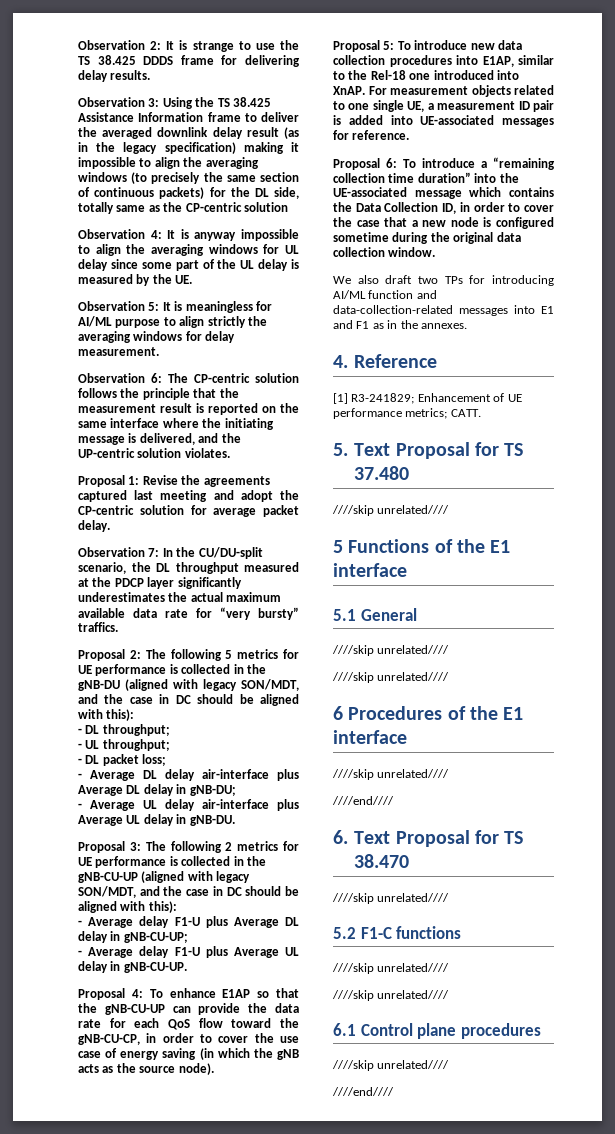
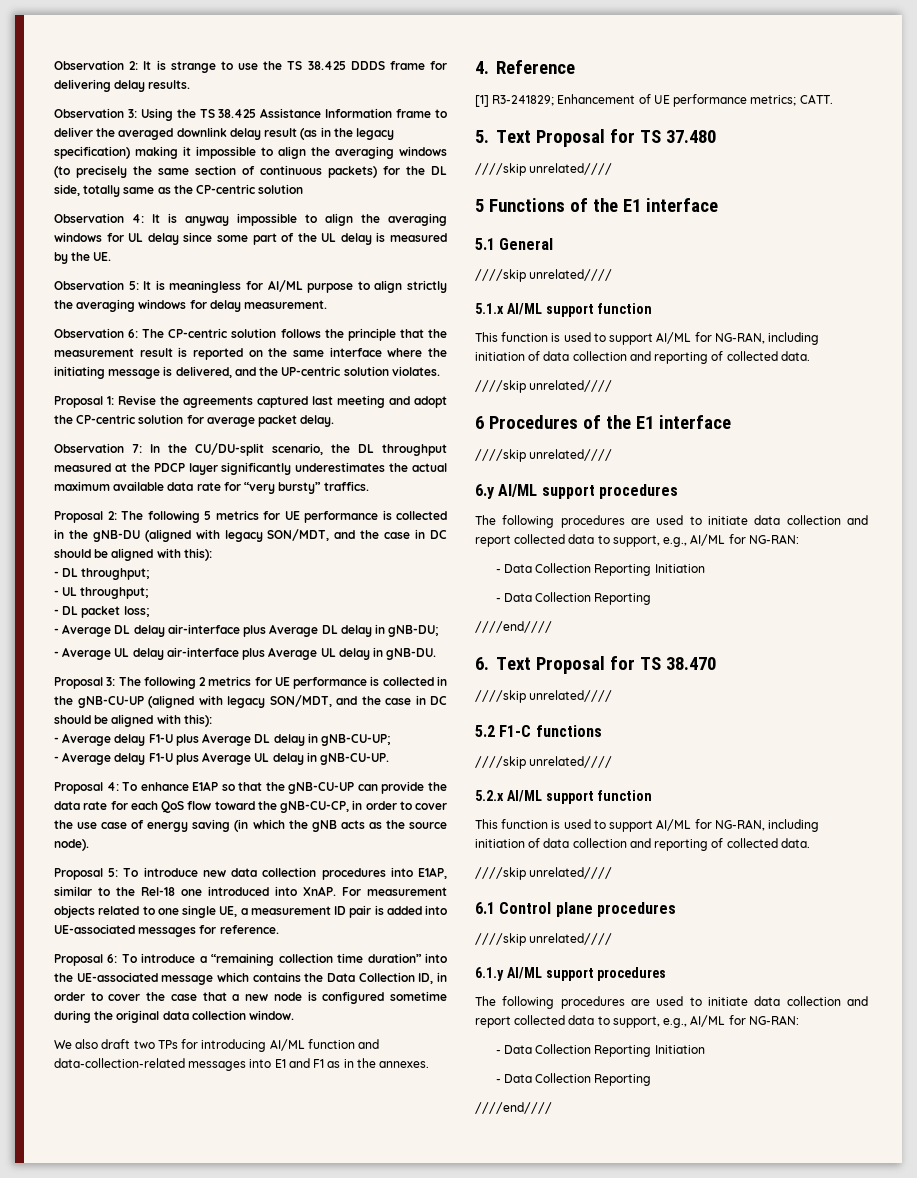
(450, 649) none -> [475,303,653,317] [475,332,820,345] [475,351,810,364] // 5.1.x AI/ML support function // This function is used to support AI/ML for NG-RAN, including initiation of data collection and reporting of collected data.
(450, 773) none -> [475,484,678,499] [475,515,868,528] [475,534,799,547] [495,563,705,576] [495,592,652,605] // 6.y AI/ML support procedures // The following procedures are used to initiate data collection and report collected data to support, e.g., AI/ML for NG-RAN: // - Data Collection Reporting Initiation // - Data Collection Reporting
(450, 967) none -> [475,790,653,804] [475,819,820,832] [475,838,810,851] // 5.2.x AI/ML support function // This function is used to support AI/ML for NG-RAN, including initiation of data collection and reporting of collected data.
(450, 1064) none -> [475,967,667,981] [475,996,868,1009] [475,1015,799,1028] [495,1044,705,1057] [495,1073,652,1086] // 6.1.y AI/ML support procedures // The following procedures are used to initiate data collection and report collected data to support, e.g., AI/ML for NG-RAN: // - Data Collection Reporting Initiation // - Data Collection Reporting

